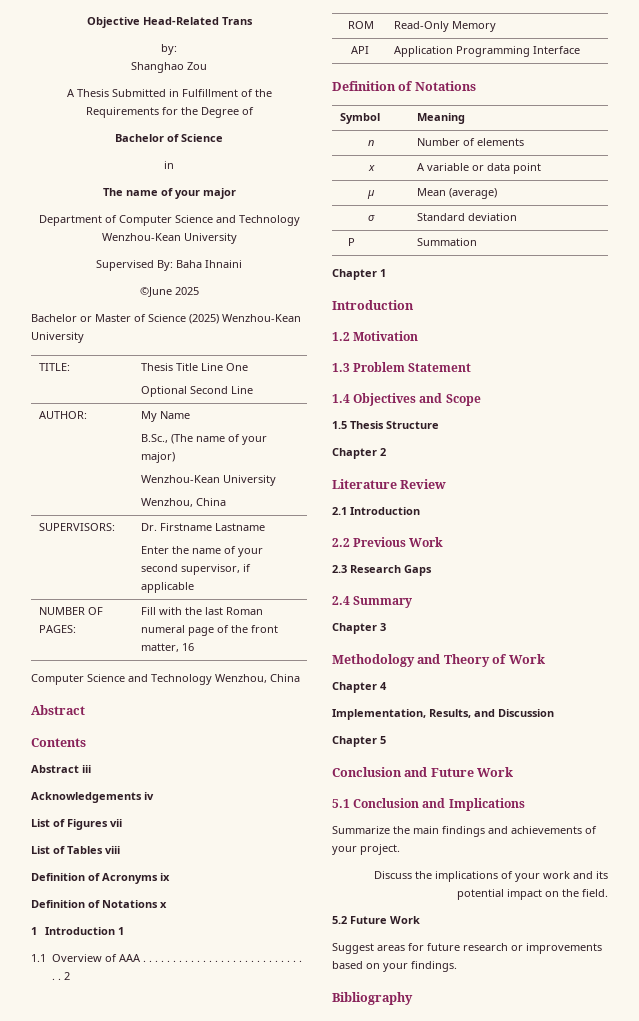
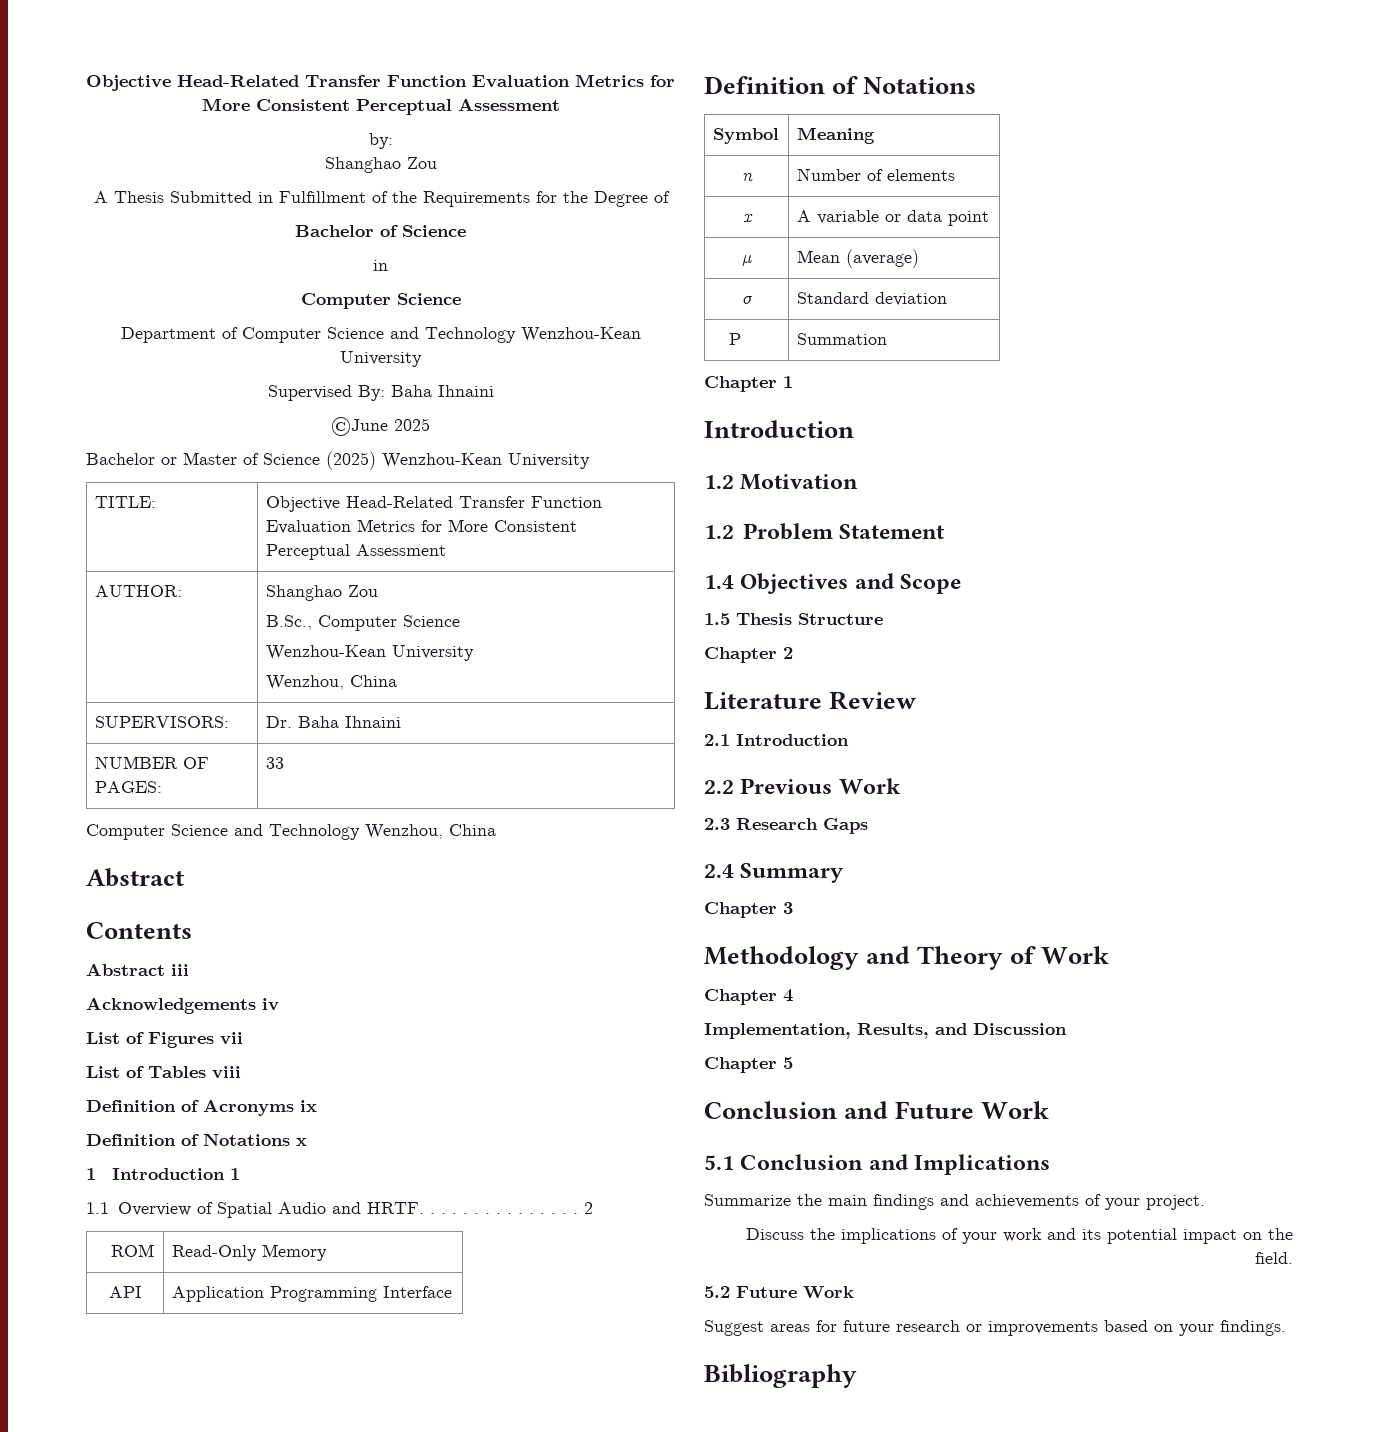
[86,17,253,28] Objective Head-Related Trans -> [86,74,675,91] [201,98,560,115] Objective Head-Related Transfer Function Evaluation Metrics for More Consistent Perceptual Assessment
[102,188,236,199] The name of your major -> [300,293,461,309] Computer Science
[140,363,248,371] [140,386,253,397] Thesis Title Line One // Optional Second Line -> [265,496,602,512] [265,519,577,534] [265,544,446,560] Objective Head-Related Transfer Function Evaluation Metrics for More Consistent Perceptual Assessment
[140,411,190,422] My Name -> [265,585,378,601] Shanghao Zou
[170,434,267,445] [140,452,175,463] (The name of your major) -> [317,615,460,631] Computer Science
[159,523,265,531] [140,546,263,557] [140,564,251,575] [140,582,194,593] [38,607,103,615] [38,625,76,633] [140,607,263,615] [140,625,278,636] [140,643,194,652] Firstname Lastname // Enter the name of your second supervisor, if applicable // NUMBER OF PAGES: | Fill with the last Roman numeral page of the front matter, 16 -> [297,716,401,728] [94,756,209,769] [94,781,162,793] [265,757,284,769] Baha Ihnaini // NUMBER OF PAGES: | 33
[118,954,230,962] AAA . . . . . . . . . . . . . . . -> [216,1202,424,1218] Spatial Audio and HRTF.
[332,363,350,372] 1.3 -> [704,525,734,539] 1.2

